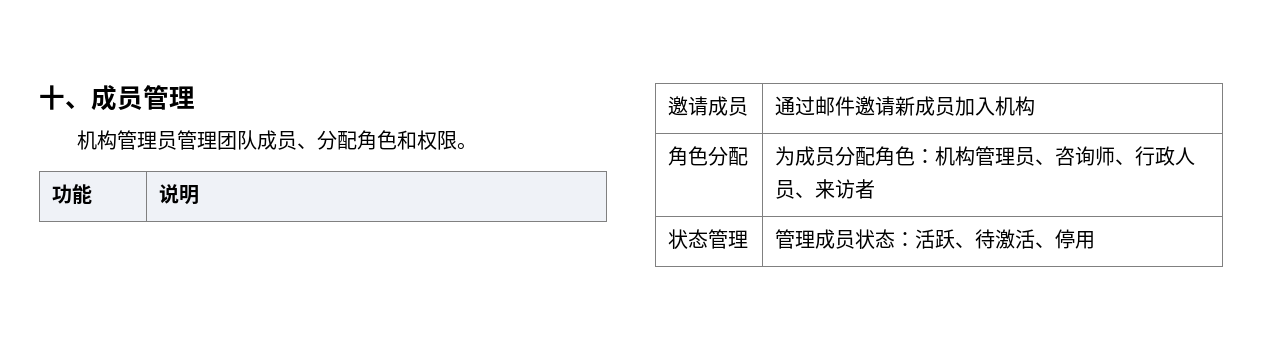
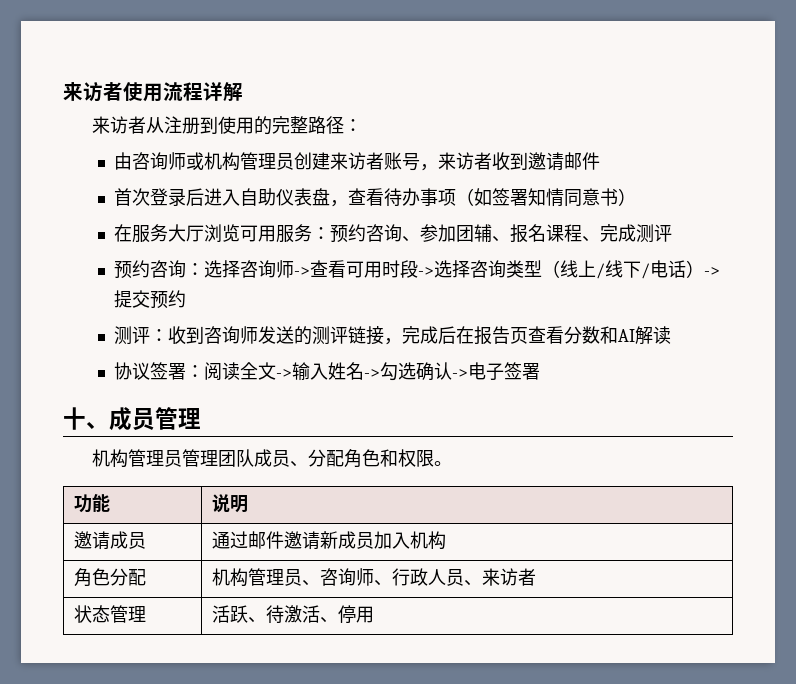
(39, 97) none -> [63,82,243,102] [92,116,363,135] [113,152,600,171] [113,188,636,207] [113,224,672,243] [113,260,720,279] [113,290,186,309] [113,326,671,345] [113,362,540,381] 来访者使用流程详解 // 来访者从注册到使用的完整路径： // 由咨询师或机构管理员创建来访者账号，来访者收到邀请邮件 // 首次登录后进入自助仪表盘，查看待办事项（如签署知情同意书） // 在服务大厅浏览可用服务：预约咨询、参加团辅、报名课程、完成测评 // 预约咨询：选择咨询师->查看可用时段->选择咨询类型（线上/线下/电话）->提交预约 // 测评：收到咨询师发送的测评链接，完成后在报告页查看分数和AI解读 // 协议签署：阅读全文->输入姓名->勾选确认->电子签署 //
[775,146,936,166] 为成员分配角色： -> (146, 577) none
[775,229,916,249] 管理成员状态： -> (146, 614) none

